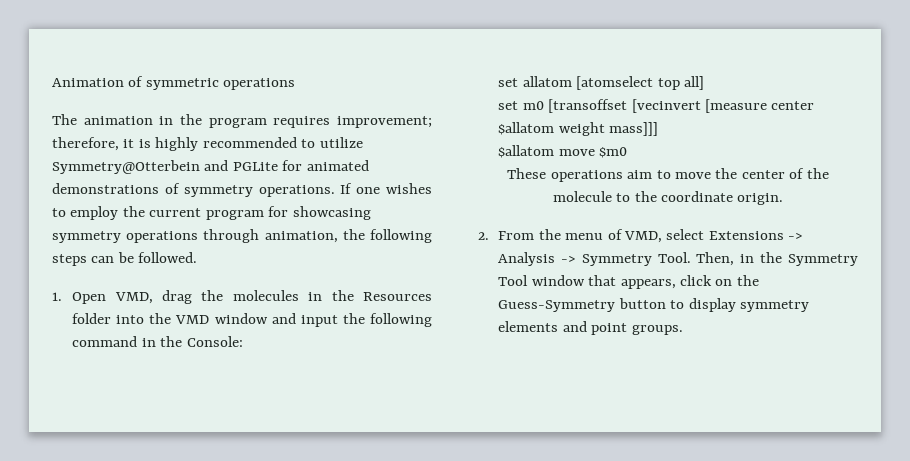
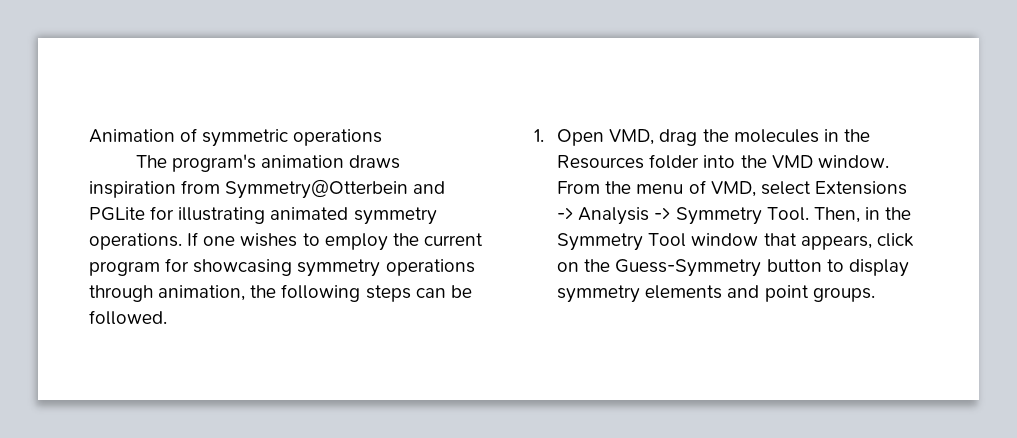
[83,114,432,128] [52,137,363,151] animation in the program requires improvement; therefore, it is highly recommended to utilize -> [171,154,401,172] [89,180,221,198] program's animation draws inspiration from
[306,160,369,171] [52,183,180,194] animated demonstrations of -> [178,207,349,224] illustrating animated
[214,313,432,327] [72,336,243,347] [498,76,704,90] [498,99,815,113] [498,122,659,136] [498,145,628,158] [507,168,829,182] [552,191,784,205] [478,232,489,240] window and input the following command in the Console: // set allatom [atomselect top all] // set m0 [transoffset [vecinvert [measure center $allatom weight mass]]] // $allatom move $m0 // These operations aim to move the center of the molecule to the coordinate origin. // 2. -> [817,155,889,168] window.

